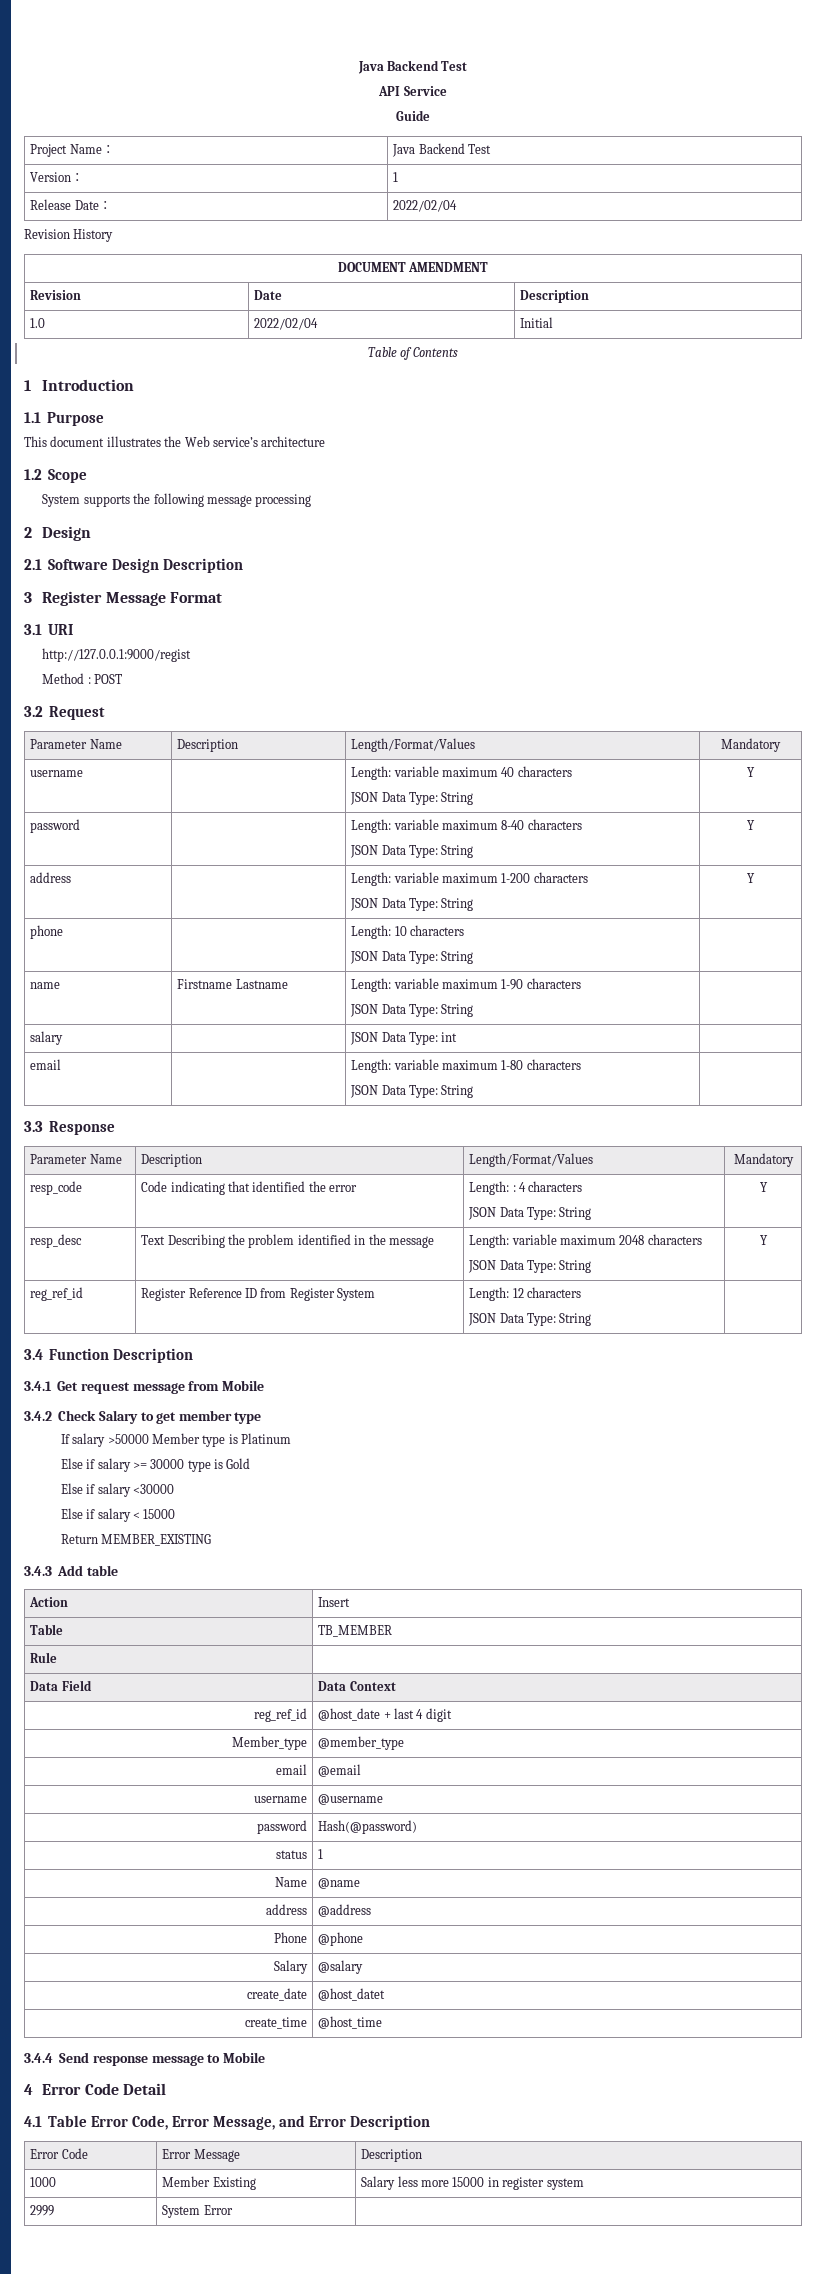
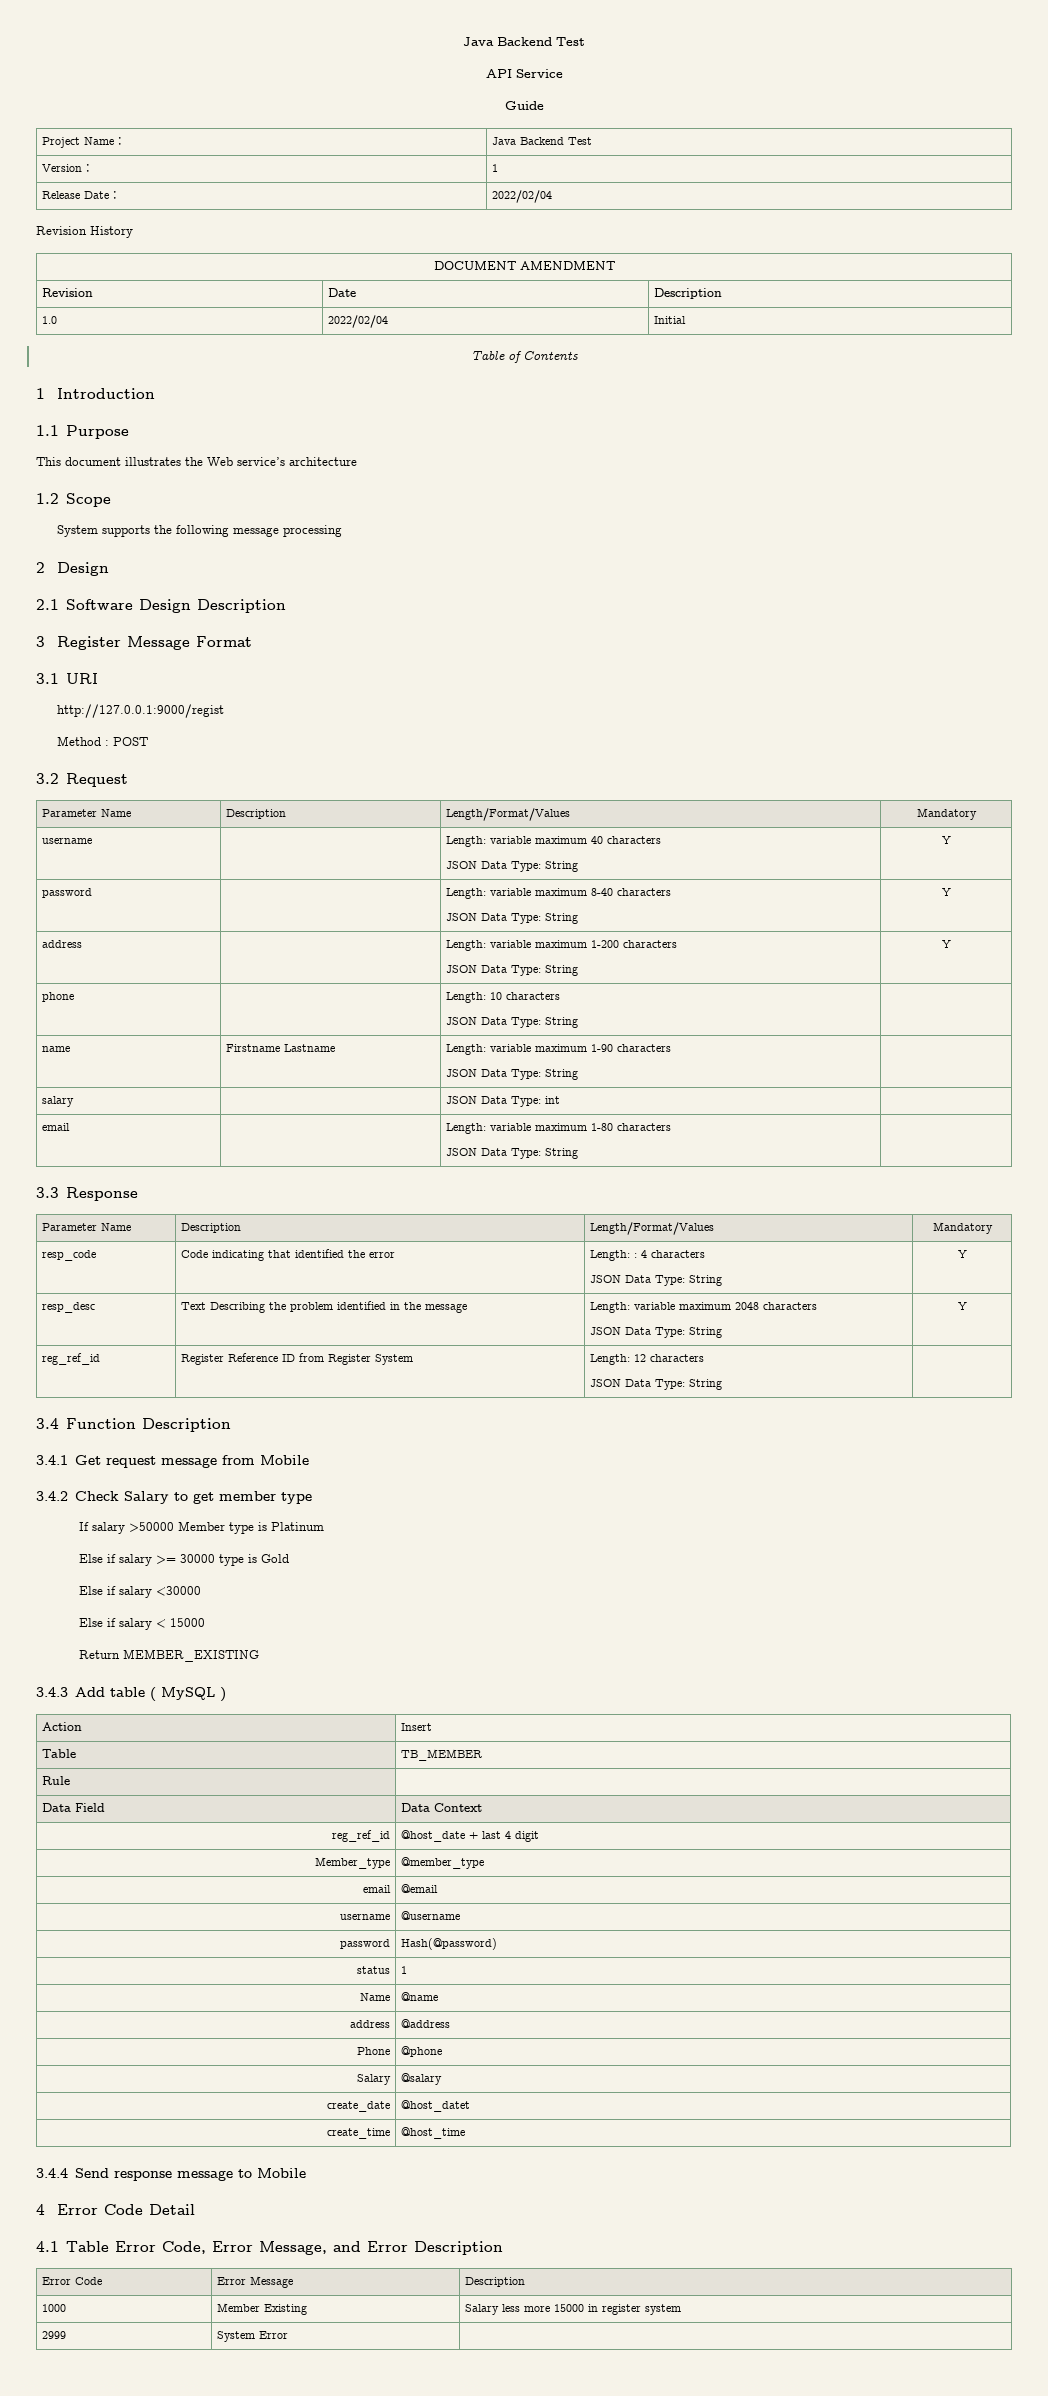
(118, 1570) none -> [149,1687,226,1702] ( MySQL )

